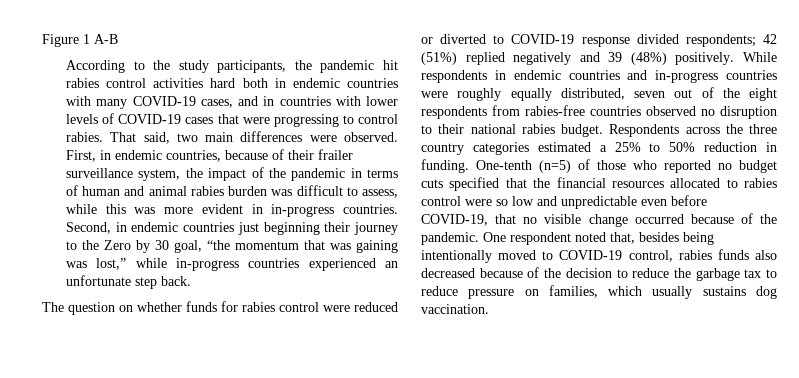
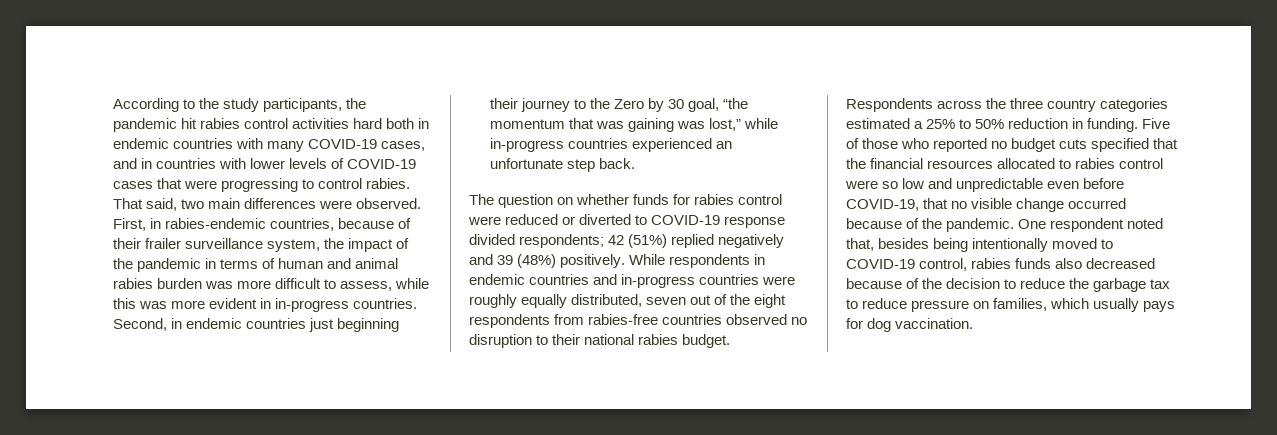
[42,34,118,47] Figure 1 A-B // -> (113, 105) none
[114,150,162,160] endemic -> [165,218,267,229] rabies-endemic
(293, 192) none -> [237,280,272,289] more
[476,160,571,173] One-tenth (n=5) -> [1142,118,1171,129] Five
[702,286,746,296] sustains -> [1143,301,1176,312] [846,318,863,329] pays for

